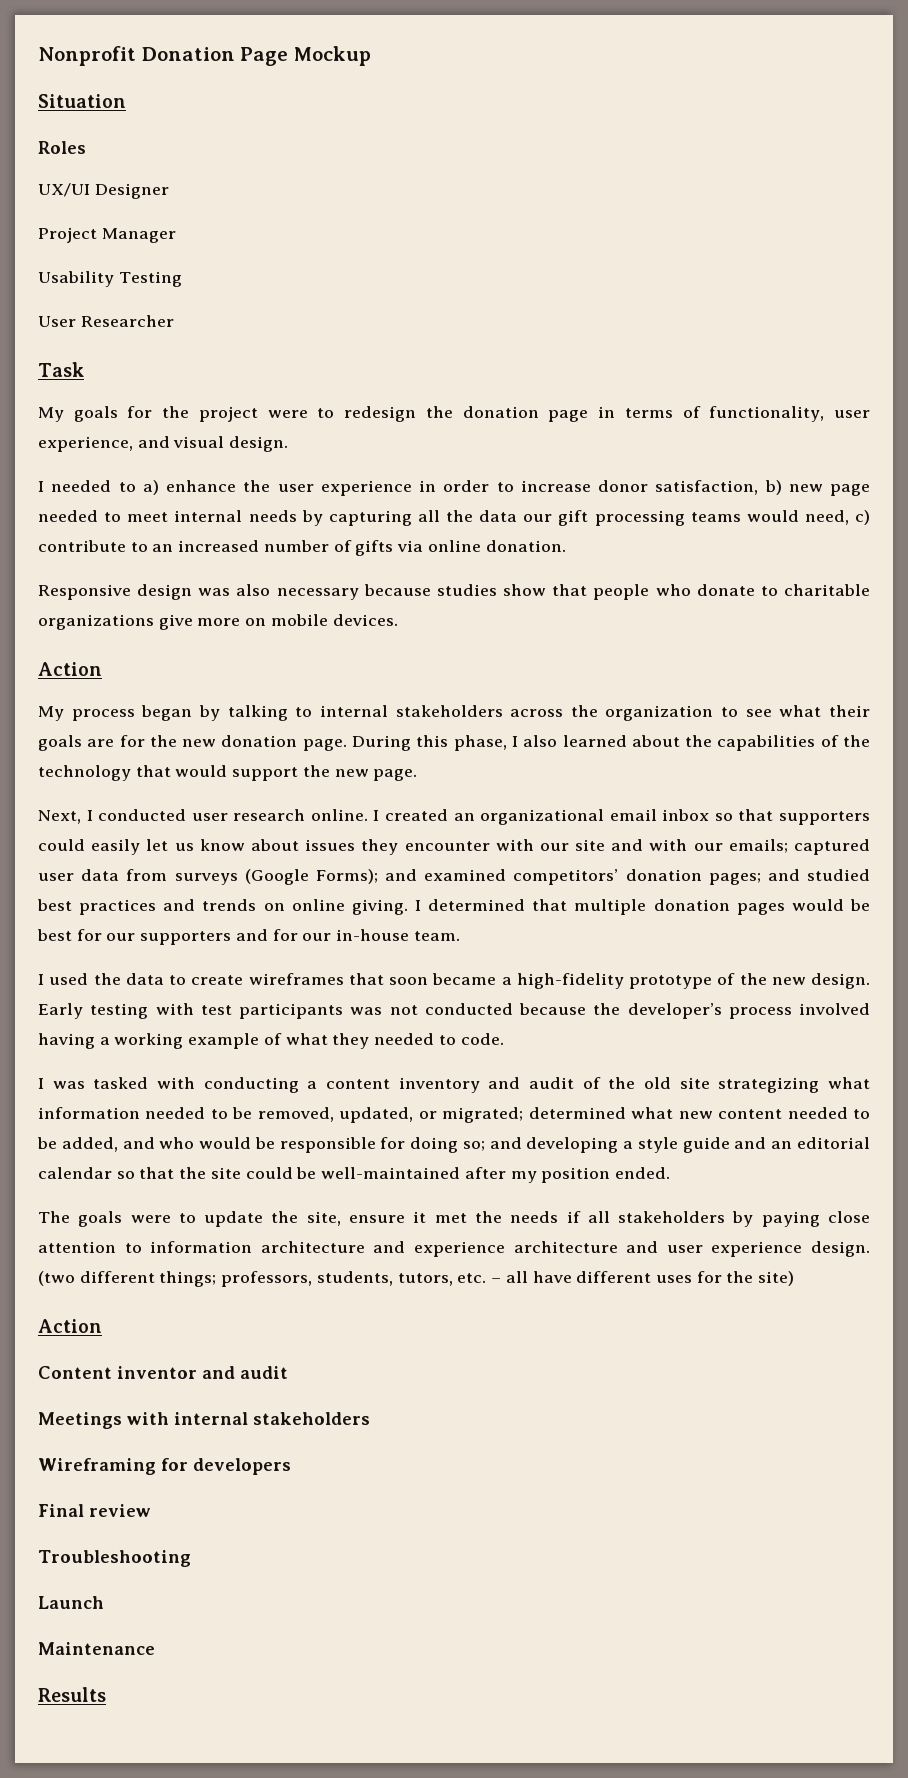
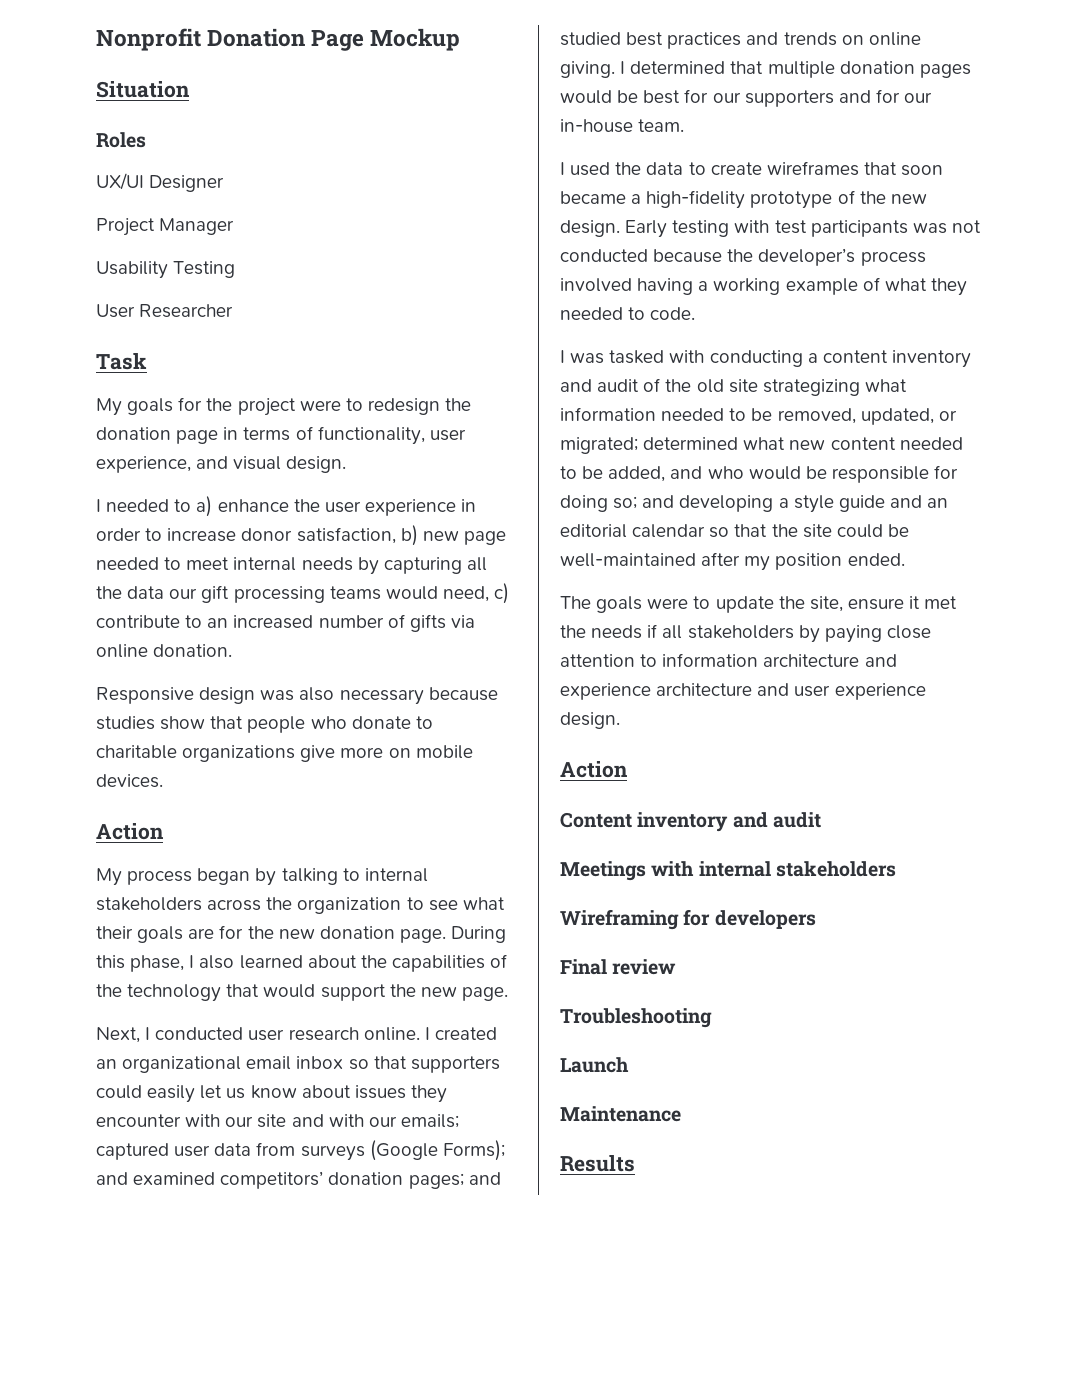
[38,1271,795,1287] (two different things; professors, students, tutors, etc. – all have different uses for the site) -> (620, 720) none
[117,1366,197,1379] inventor -> [637,812,729,832] inventory

